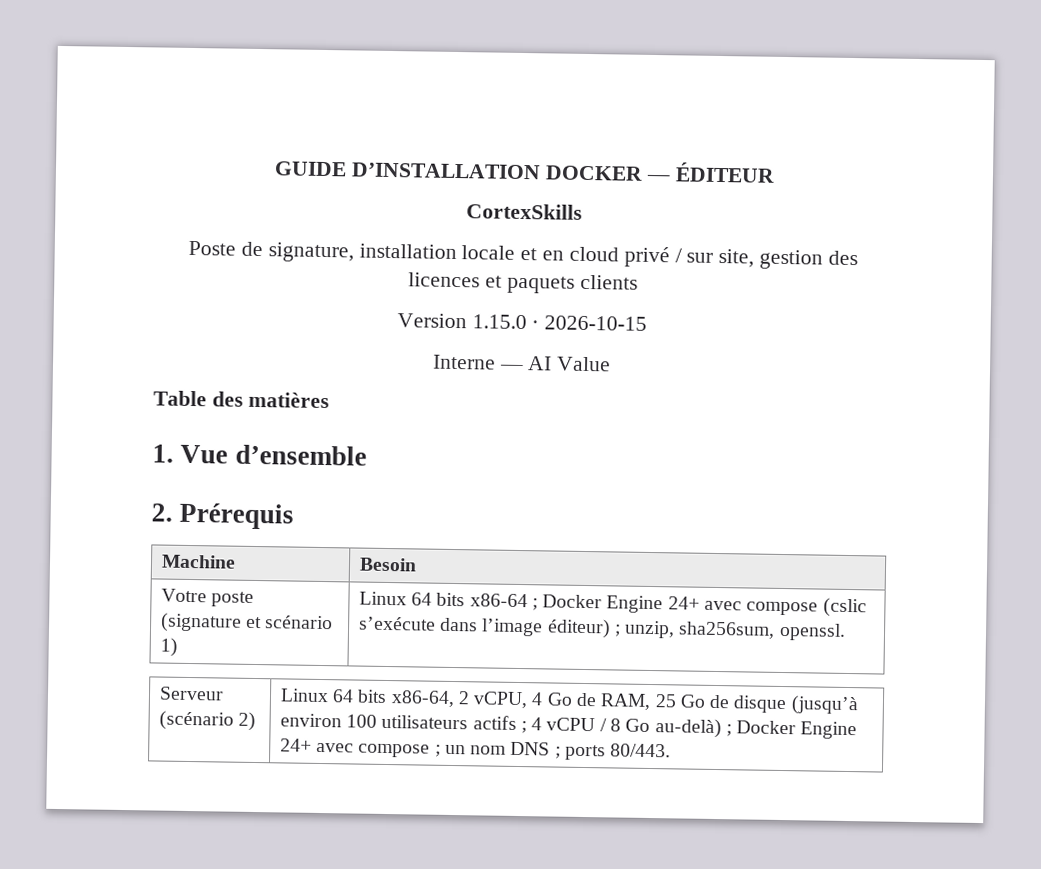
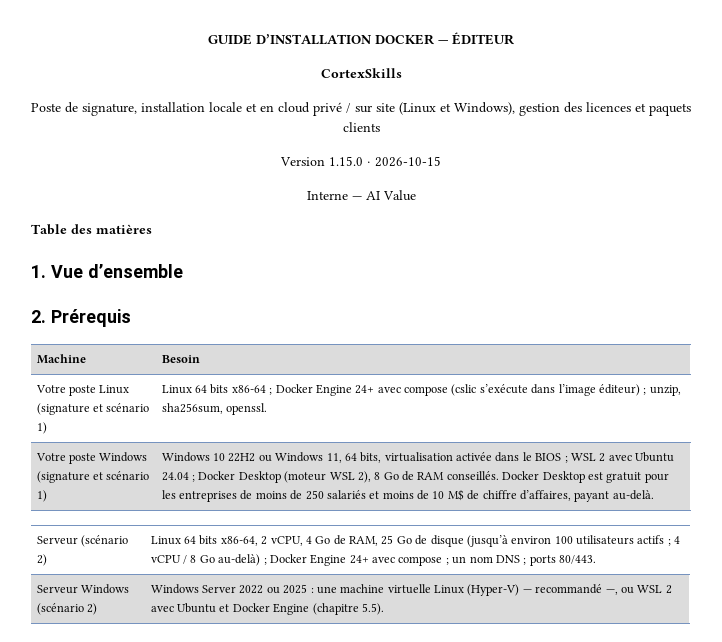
[718,248,755,268] site, -> [376,102,515,115] site (Linux et Windows),
(255, 599) none -> [99,385,130,394] Linux
(846, 631) none -> [35,452,148,464] [36,471,150,483] [36,490,47,502] [161,452,675,463] [161,471,669,483] [161,489,654,502] // Votre poste Windows (signature et scénario 1) | Windows 10 22H2 ou Windows 11, 64 bits, virtualisation activée dans le BIOS ; WSL 2 avec Ubuntu 24.04 ; Docker Desktop (moteur WSL 2), 8 Go de RAM conseillés. Docker Desktop est gratuit pour les entreprises de moins de 250 salariés et moins de 10 M$ de chiffre d’affaires, payant au-delà.
(672, 750) none -> [36,584,130,594] [36,603,98,615] [150,584,672,596] [150,603,384,615] // Serveur Windows (scénario 2) | Windows Server 2022 ou 2025 : une machine virtuelle Linux (Hyper-V) — recommandé —, ou WSL 2 avec Ubuntu et Docker Engine (chapitre 5.5).

